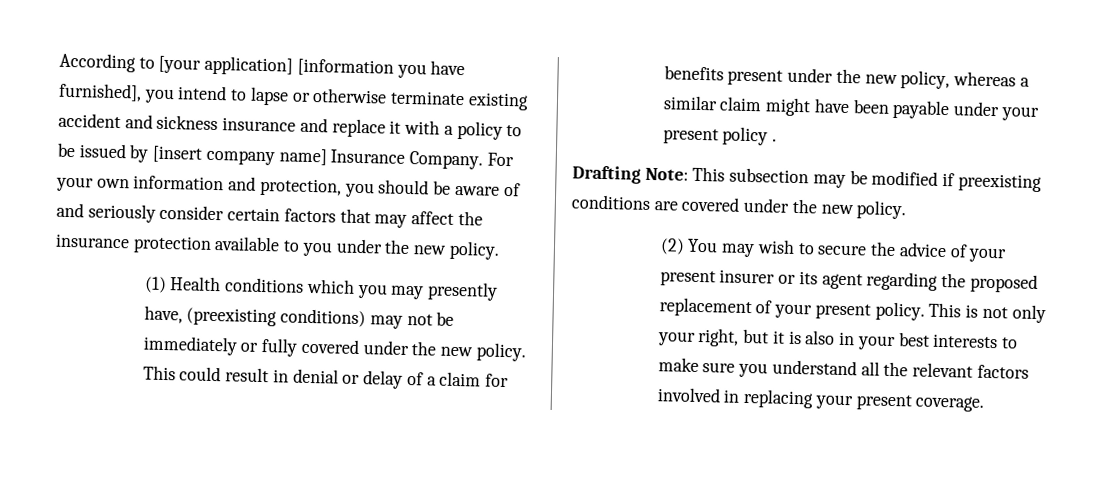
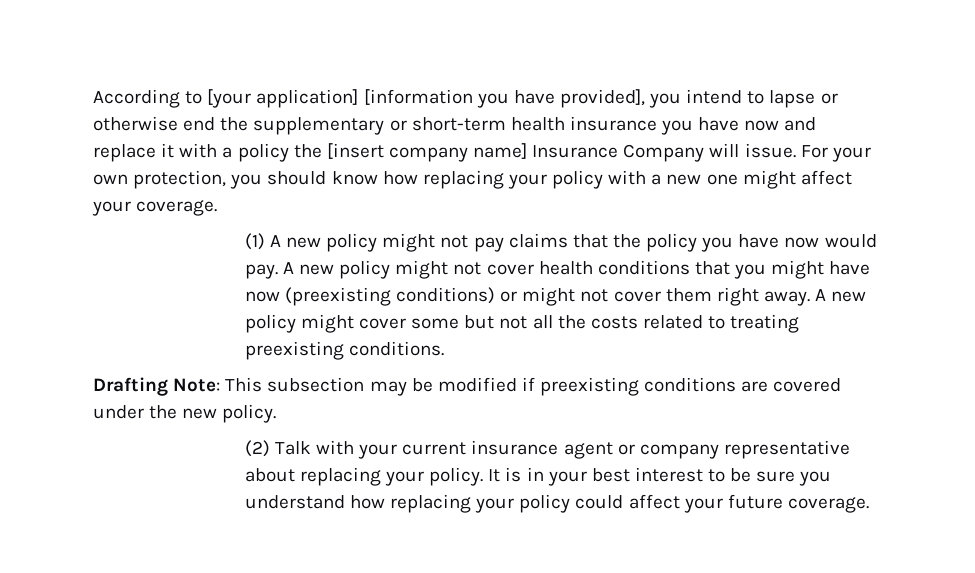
[58,82,142,102] furnished], -> [559,89,645,108] provided],
[390,90,529,111] [58,112,297,132] terminate existing accident and sickness insurance -> [183,116,780,135] end the supplementary or short-term health insurance you have now
[506,124,523,137] [57,142,150,163] to be issued by -> [293,144,322,158] the
[409,151,484,170] Company. -> [623,143,796,162] Company will issue.
[133,175,257,191] information and -> (128, 179) none
[433,180,521,197] [56,202,483,228] [55,233,500,260] [143,276,499,301] [143,305,455,329] [142,335,526,362] [142,365,509,389] [663,65,1030,90] [662,95,1039,121] [662,126,778,146] be aware of and seriously consider certain factors that may affect the insurance protection available to you under the new policy. // (1) Health conditions which you may presently have, (preexisting conditions) may not be immediately or fully covered under the new policy. This could result in denial or delay of a claim for benefits present under the new policy, whereas a similar claim might have been payable under your present policy . -> [331,170,852,189] [92,200,218,216] [244,233,877,252] [244,260,871,279] [244,287,867,306] [244,314,800,333] [244,341,444,360] know how replacing your policy with a new one might affect your coverage. // (1) A new policy might not pay claims that the policy you have now would pay. A new policy might not cover health conditions that you might have now (preexisting conditions) or might not cover them right away. A new policy might cover some but not all the costs related to treating preexisting conditions.
[687,238,1008,263] [659,269,1038,293] [658,297,1046,324] [656,327,1018,351] [657,357,1029,379] [656,387,913,411] You may wish to secure the advice of your present insurer or its agent regarding the proposed replacement of your present policy. This is not only your right, but it is also in your best interests to make sure you understand all the relevant factors involved in replacing your present -> [274,440,850,459] [244,467,832,486] [244,494,783,513] Talk with your current insurance agent or company representative about replacing your policy. It is in your best interest to be sure you understand how replacing your policy could affect your future

